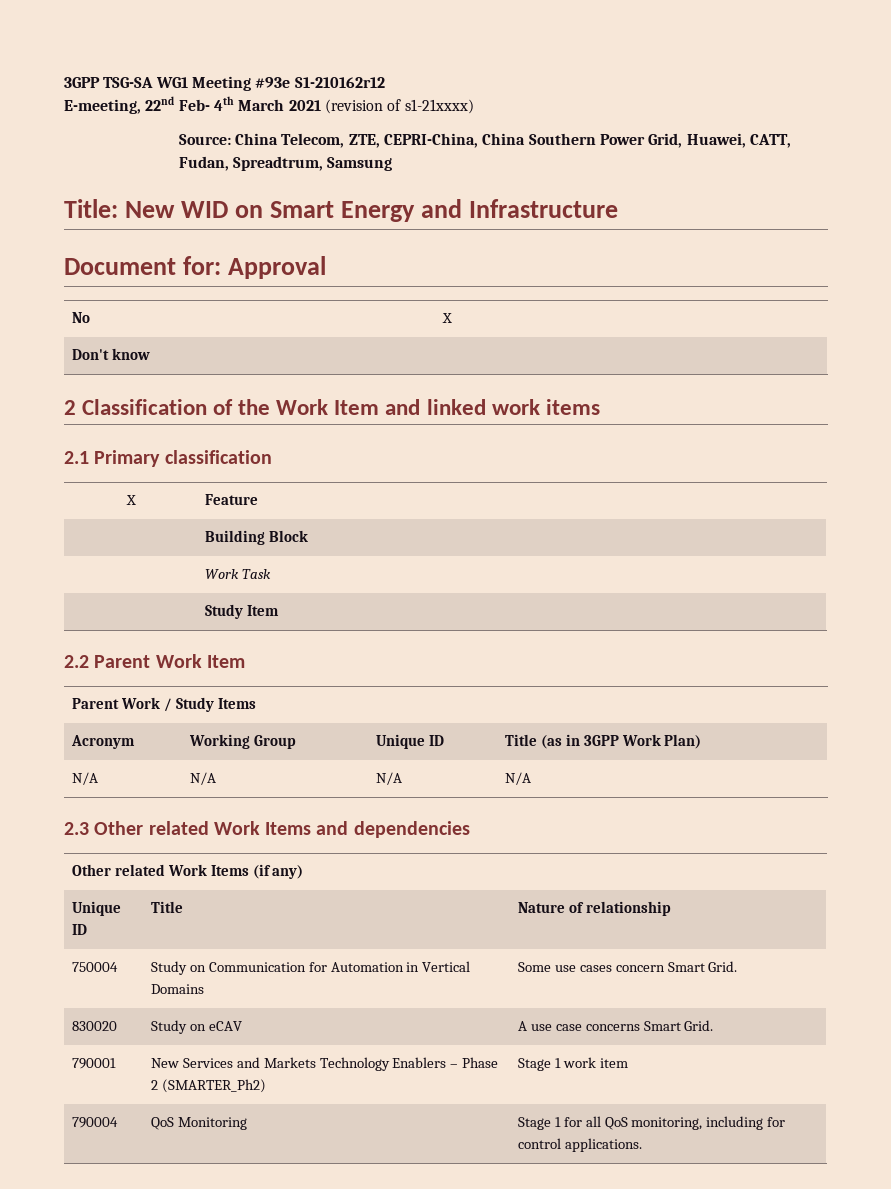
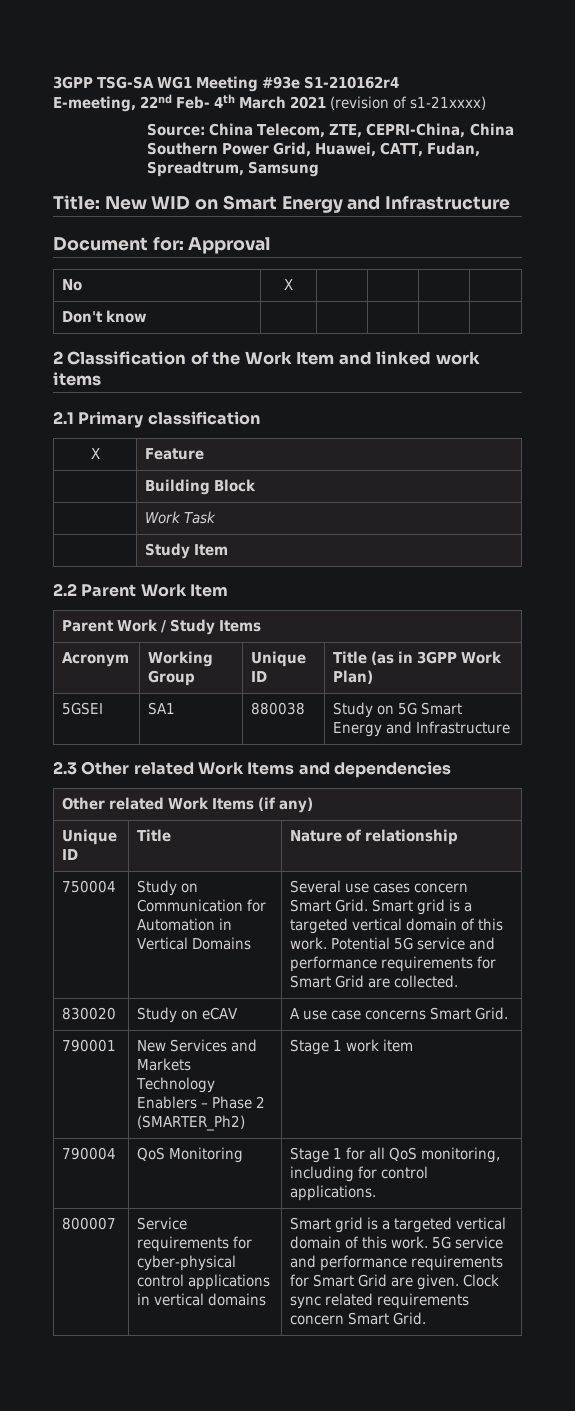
[294,77,385,88] S1-210162r12 -> [304,76,400,89] S1-210162r4
[71,772,98,785] [189,772,216,785] [375,772,402,785] [504,772,531,785] N/A | N/A | N/A | N/A -> [62,702,104,715] [148,702,176,715] [251,702,306,715] [333,702,463,718] [333,721,511,737] 5GSEI | SA1 | 880038 | Study on 5G Smart Energy and Infrastructure
[517,962,551,972] Some -> [290,880,342,893] Several
(738, 966) none -> [372,899,473,915] [290,918,504,934] [290,937,496,950] [290,956,497,972] [290,975,459,988] Smart grid is a targeted vertical domain of this work. Potential 5G service and performance requirements for Smart Grid are collected.
(642, 1145) none -> [62,1217,117,1230] [137,1217,188,1230] [137,1236,253,1252] [137,1255,237,1271] [137,1274,271,1290] [137,1293,267,1306] [290,1217,507,1233] [290,1236,504,1249] [290,1255,504,1271] [290,1274,500,1290] [290,1293,470,1309] [290,1312,427,1325] // 800007 | Service requirements for cyber-physical control applications in vertical domains | Smart grid is a targeted vertical domain of this work. 5G service and performance requirements for Smart Grid are given. Clock sync related requirements concern Smart Grid.

